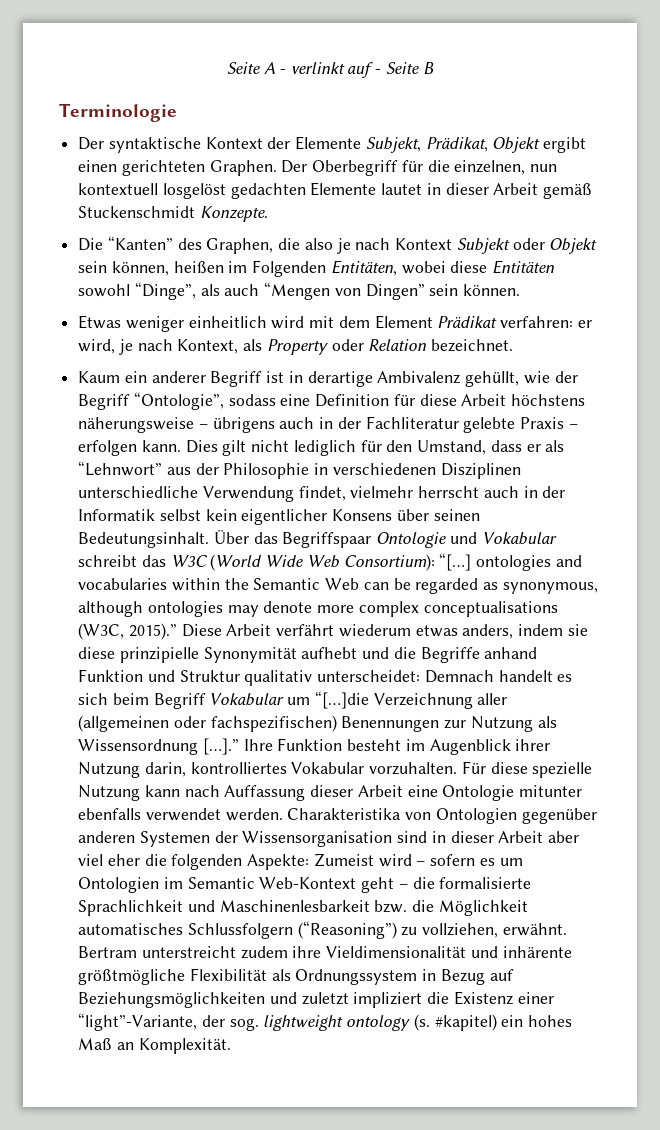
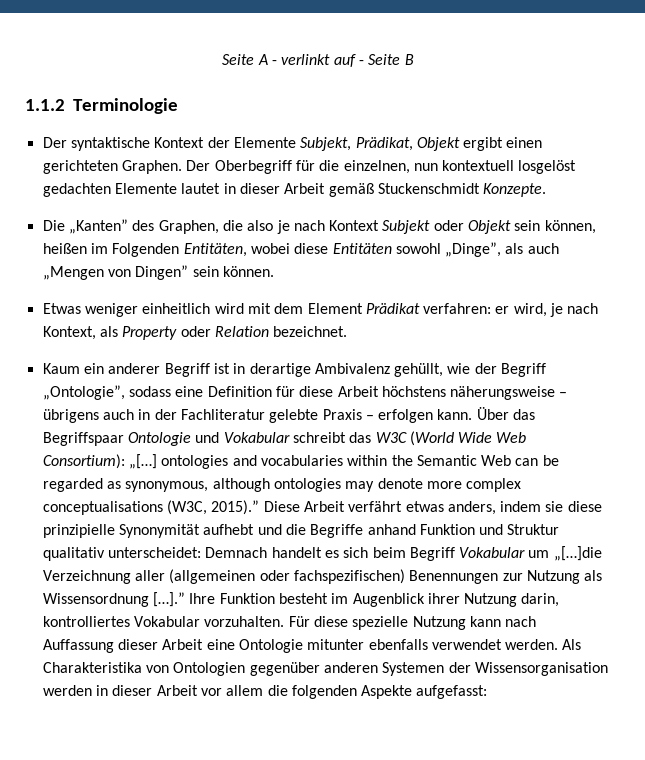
(434, 68) none -> [25,99,65,111] 1.1.2
[107,236,173,250] “Kanten” -> [68,219,128,234] „Kanten”
[134,282,196,300] “Dinge”, -> [445,242,502,257] „Dinge”,
[264,282,331,300] “Mengen -> [42,266,104,280] „Mengen
[133,392,224,410] “Ontologie”, -> [42,385,125,400] „Ontologie”,
[185,440,565,456] [78,461,521,479] [78,486,566,502] [78,509,480,525] [78,532,210,548] Dies gilt nicht lediglich für den Umstand, dass er als “Lehnwort” aus der Philosophie in verschiedenen Disziplinen unterschiedliche Verwendung findet, vielmehr herrscht auch in der Informatik selbst kein eigentlicher Konsens über seinen Bedeutungsinhalt. -> (473, 414) none
[439,553,472,571] “[…] -> [128,454,157,469] „[…]
[338,624,411,637] wiederum -> (403, 506) none
[314,691,369,709] “[…]die -> [553,546,602,561] „[…]die
(283, 814) none -> [562,639,582,650] Als
[397,831,580,843] [78,853,523,870] [78,877,532,893] [78,900,528,916] [78,921,567,939] [78,946,572,959] [78,968,514,985] [78,991,554,1008] [78,1013,573,1031] [78,1038,231,1054] sind in dieser Arbeit aber viel eher die folgenden Aspekte: Zumeist wird – sofern es um Ontologien im Semantic Web-Kontext geht – die formalisierte Sprachlichkeit und Maschinenlesbarkeit bzw. die Möglichkeit automatisches Schlussfolgern (“Reasoning”) zu vollziehen, erwähnt. Bertram unterstreicht zudem ihre Vieldimensionalität und inhärente größtmögliche Flexibilität als Ordnungssystem in Bezug auf Beziehungsmöglichkeiten und zuletzt impliziert die Existenz einer “light”-Variante, der sog. lightweight ontology (s. #kapitel) ein hohes Maß an Komplexität. -> [42,685,488,699] werden in dieser Arbeit vor allem die folgenden Aspekte aufgefasst:

